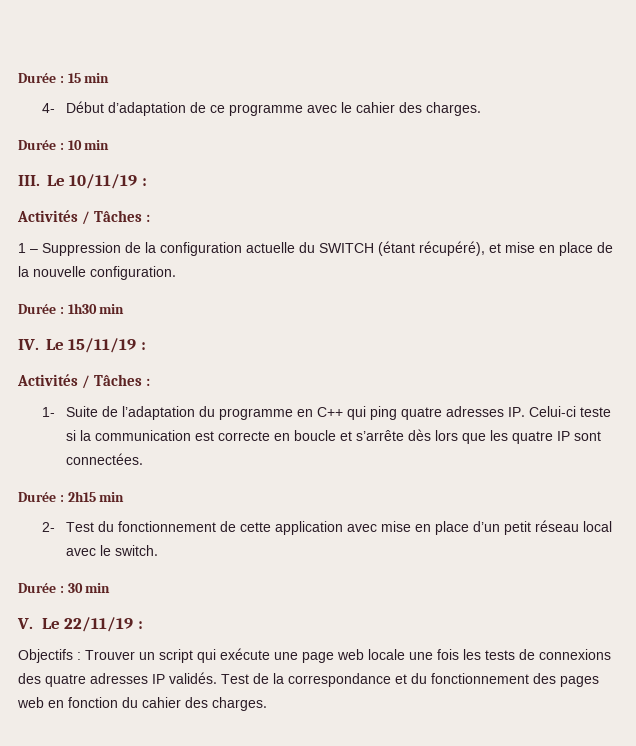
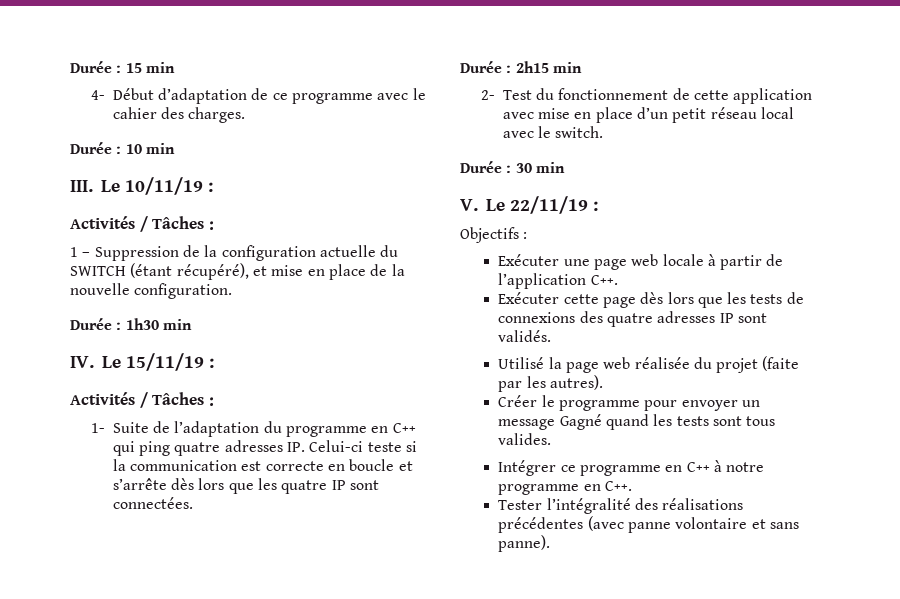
[85,648,459,663] Trouver un script qui exécute une page web locale une fois -> [498,254,784,270] [498,273,618,289] [498,292,723,308] // Exécuter une page web locale à partir de l’application C++. // Exécuter cette page dès lors que
(165, 679) none -> [737,313,767,323] sont
[221,673,599,687] [17,697,267,711] Test de la correspondance et du fonctionnement des pages web en fonction du cahier des charges. -> [498,356,800,373] [498,375,603,392] [498,395,760,411] [498,414,776,430] [498,433,552,445] [498,460,765,476] [498,481,632,495] [498,498,744,514] [498,516,799,533] [498,535,551,552] // Utilisé la page web réalisée du projet (faite par les autres). // Créer le programme pour envoyer un message Gagné quand les tests sont tous valides. // Intégrer ce programme en C++ à notre programme en C++. // Tester l’intégralité des réalisations précédentes (avec panne volontaire et sans panne).

